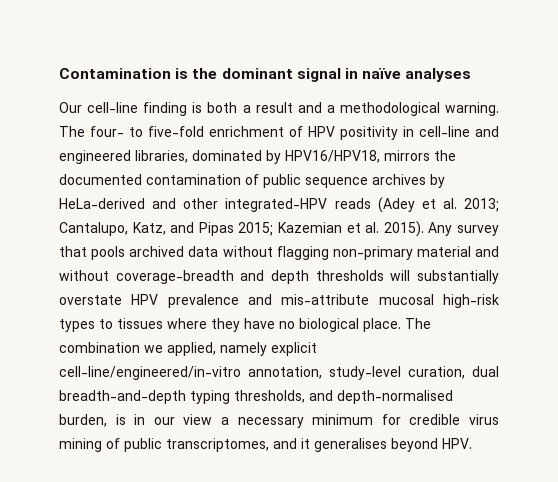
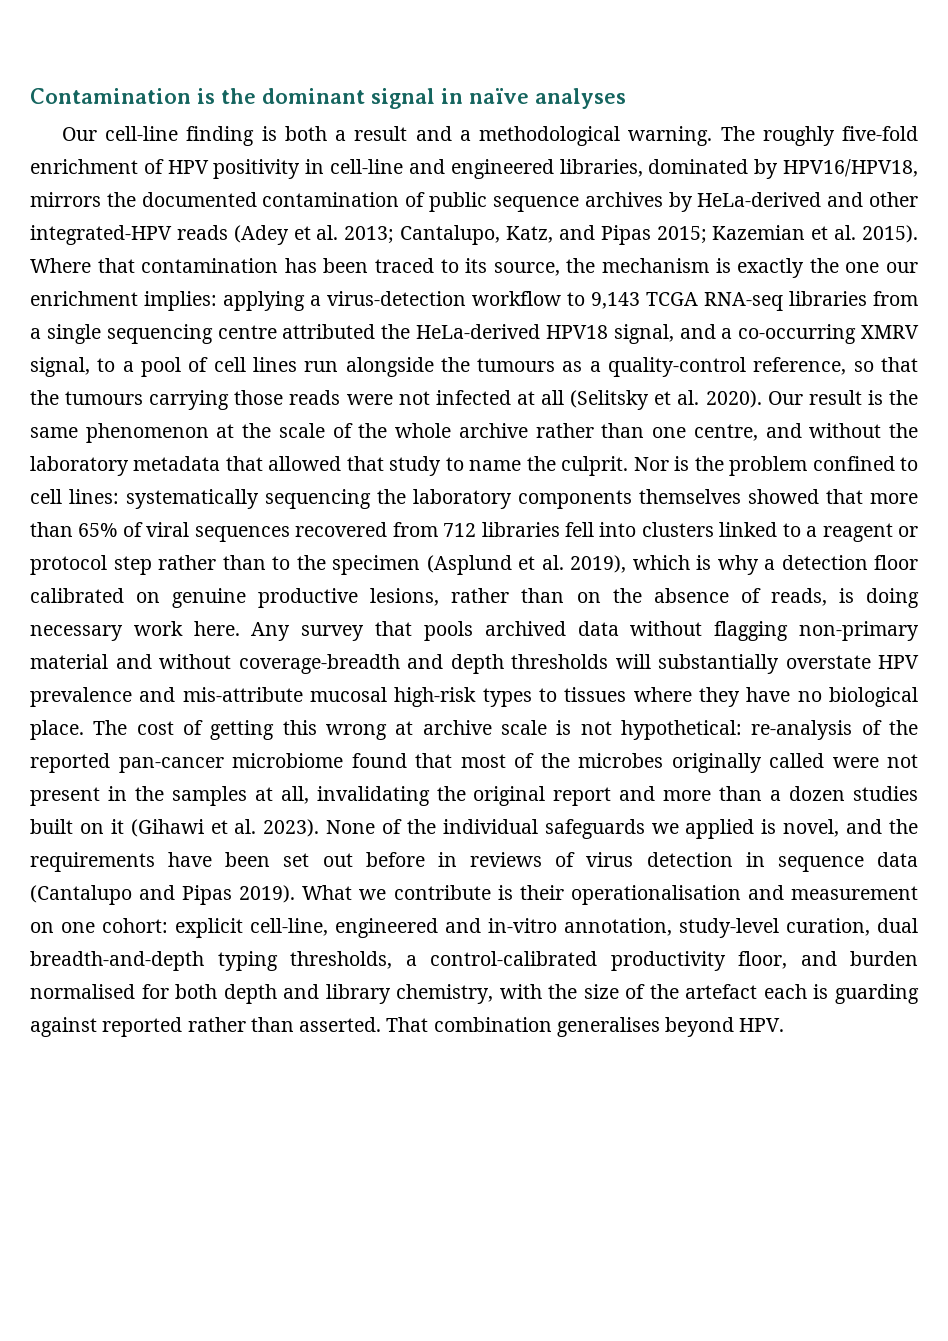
[90,126,143,137] four- to -> [762,126,835,146] roughly
(424, 229) none -> [30,258,919,278] [30,291,918,311] [30,324,920,344] [30,357,918,377] [30,390,919,410] [30,423,919,443] [30,456,918,476] [30,489,918,509] [30,522,918,542] [30,555,918,575] [30,588,920,608] [30,621,240,641] Where that contamination has been traced to its source, the mechanism is exactly the one our enrichment implies: applying a virus-detection workflow to 9,143 TCGA RNA-seq libraries from a single sequencing centre attributed the HeLa-derived HPV18 signal, and a co-occurring XMRV signal, to a pool of cell lines run alongside the tumours as a quality-control reference, so that the tumours carrying those reads were not infected at all (Selitsky et al. 2020). Our result is the same phenomenon at the scale of the whole archive rather than one centre, and without the laboratory metadata that allowed that study to name the culprit. Nor is the problem confined to cell lines: systematically sequencing the laboratory components themselves showed that more than 65% of viral sequences recovered from 712 libraries fell into clusters linked to a reagent or protocol step rather than to the specimen (Asplund et al. 2019), which is why a detection floor calibrated on genuine productive lesions, rather than on the absence of reads, is doing necessary work here.
[59,342,317,356] [59,366,241,380] combination we applied, namely explicit cell-line/engineered/in-vitro -> [136,720,919,740] [30,753,918,773] [30,786,918,806] [30,819,918,839] [30,852,919,872] [30,885,919,905] [30,918,557,938] cost of getting this wrong at archive scale is not hypothetical: re-analysis of the reported pan-cancer microbiome found that most of the microbes originally called were not present in the samples at all, invalidating the original report and more than a dozen studies built on it (Gihawi et al. 2023). None of the individual safeguards we applied is novel, and the requirements have been set out before in reviews of virus detection in sequence data (Cantalupo and Pipas 2019). What we contribute is their operationalisation and measurement on one cohort: explicit cell-line, engineered and in-vitro
[309,390,453,404] [59,414,499,428] [59,438,310,452] and depth-normalised burden, is in our view a necessary minimum for credible virus mining of public transcriptomes, and it -> [405,951,918,971] [30,984,919,1004] [30,1017,552,1037] a control-calibrated productivity floor, and burden normalised for both depth and library chemistry, with the size of the artefact each is guarding against reported rather than asserted. That combination

